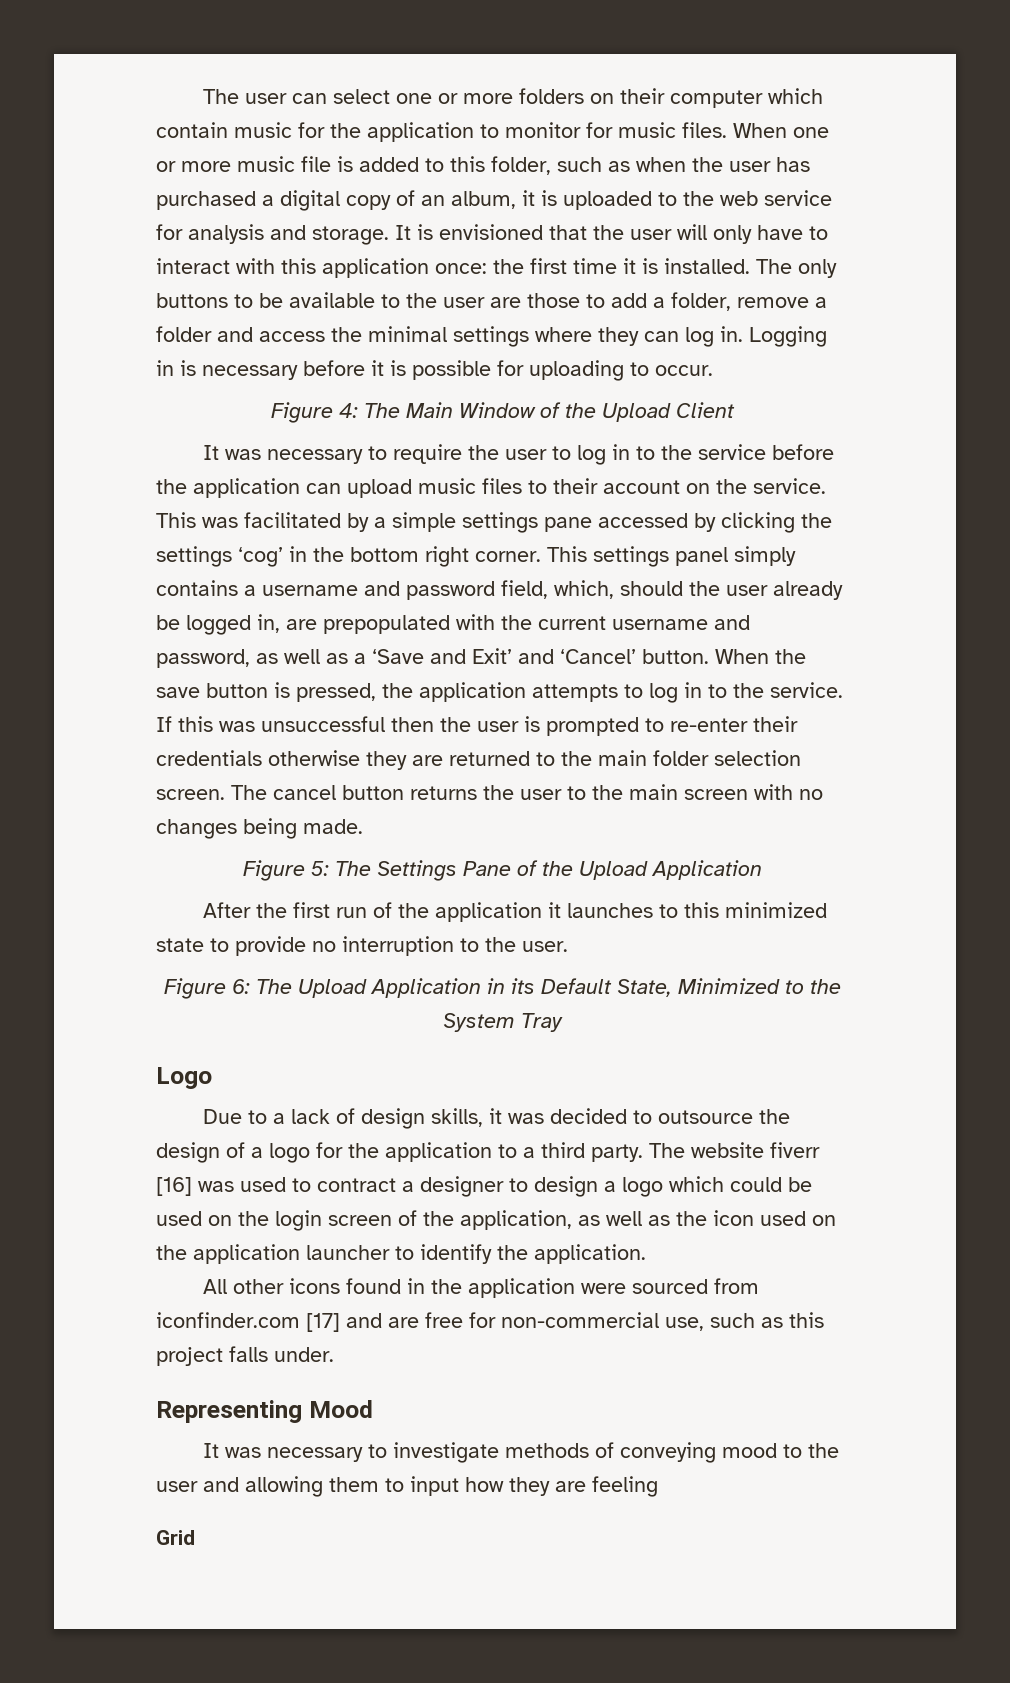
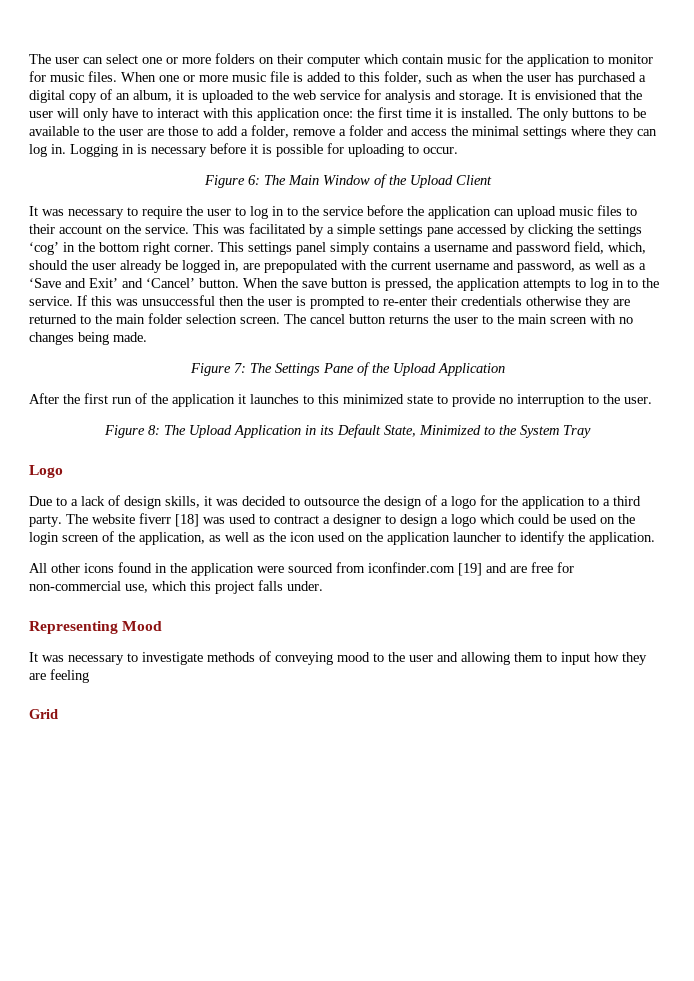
[338,403,358,418] 4: -> [247,175,260,185] 6:
[310,861,329,876] 5: -> [233,363,246,373] 7:
[231,979,250,994] 6: -> [148,425,160,435] 8:
[156,1177,192,1196] [16] -> [175,514,199,527] [18]
[306,1313,340,1332] [17] -> [458,563,482,576] [19]
[710,1313,783,1328] such as -> [152,581,187,591] which

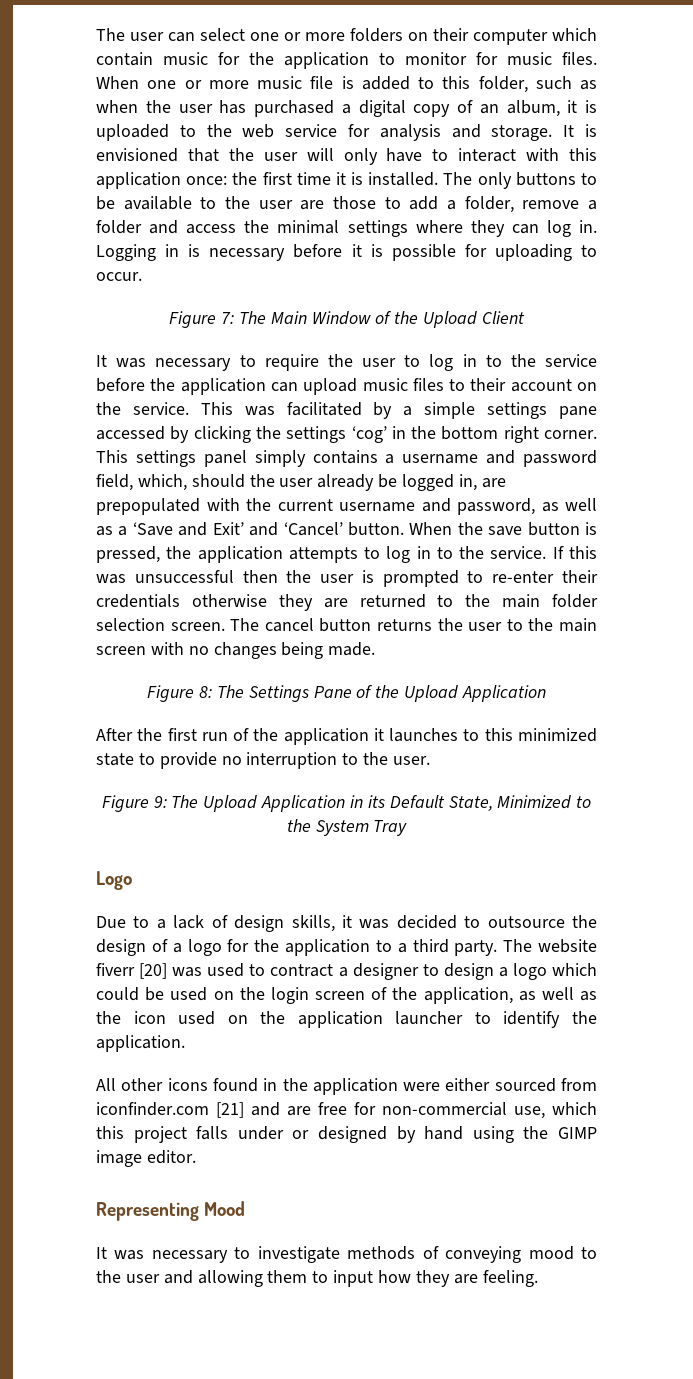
[247,175,260,185] 6: -> [220,312,234,324] 7:
[233,363,246,373] 7: -> [198,686,212,698] 8:
[148,425,160,435] 8: -> [153,796,167,808] 9:
[175,514,199,527] [18] -> [139,963,168,979] [20]
(284, 569) none -> [445,1078,491,1091] either
[458,563,482,576] [19] -> [216,1102,244,1118] [21]
[287,581,323,591] under. -> [237,1126,598,1143] [96,1150,196,1167] under or designed by hand using the GIMP image editor.
[50,669,89,683] [29,709,58,719] feeling // Grid -> [482,1270,538,1287] feeling.

